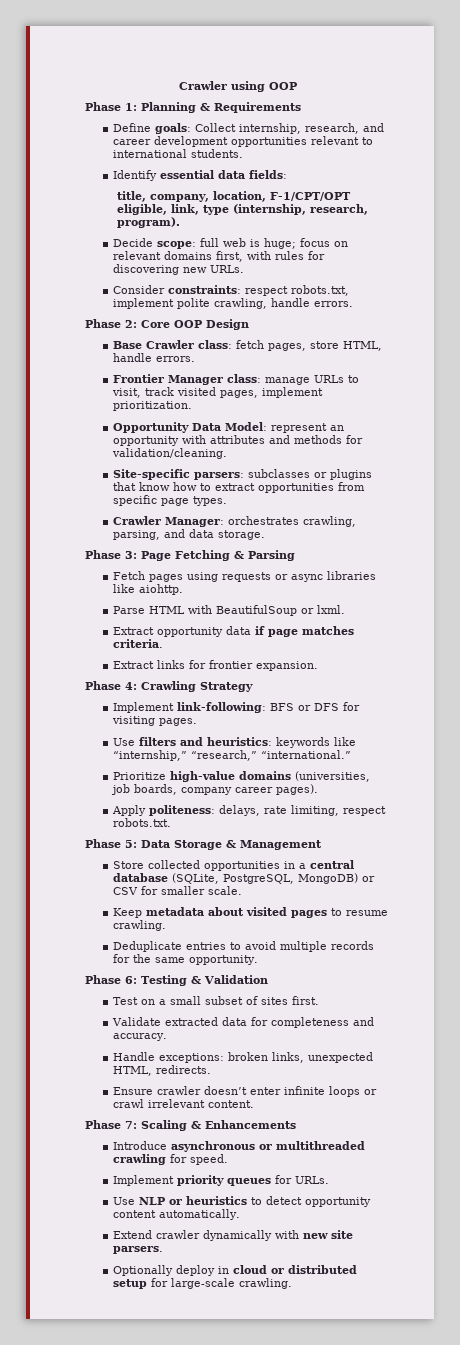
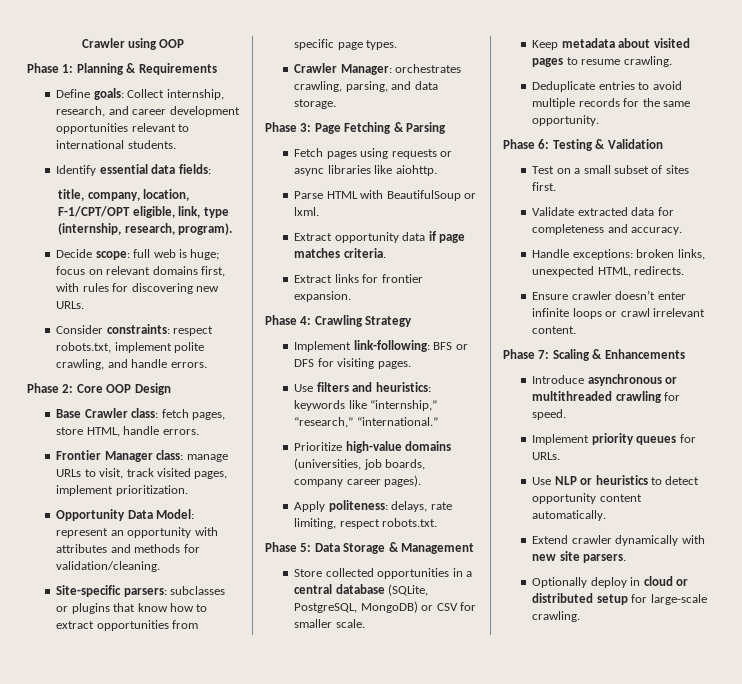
(267, 303) none -> [107,359,128,368] and

